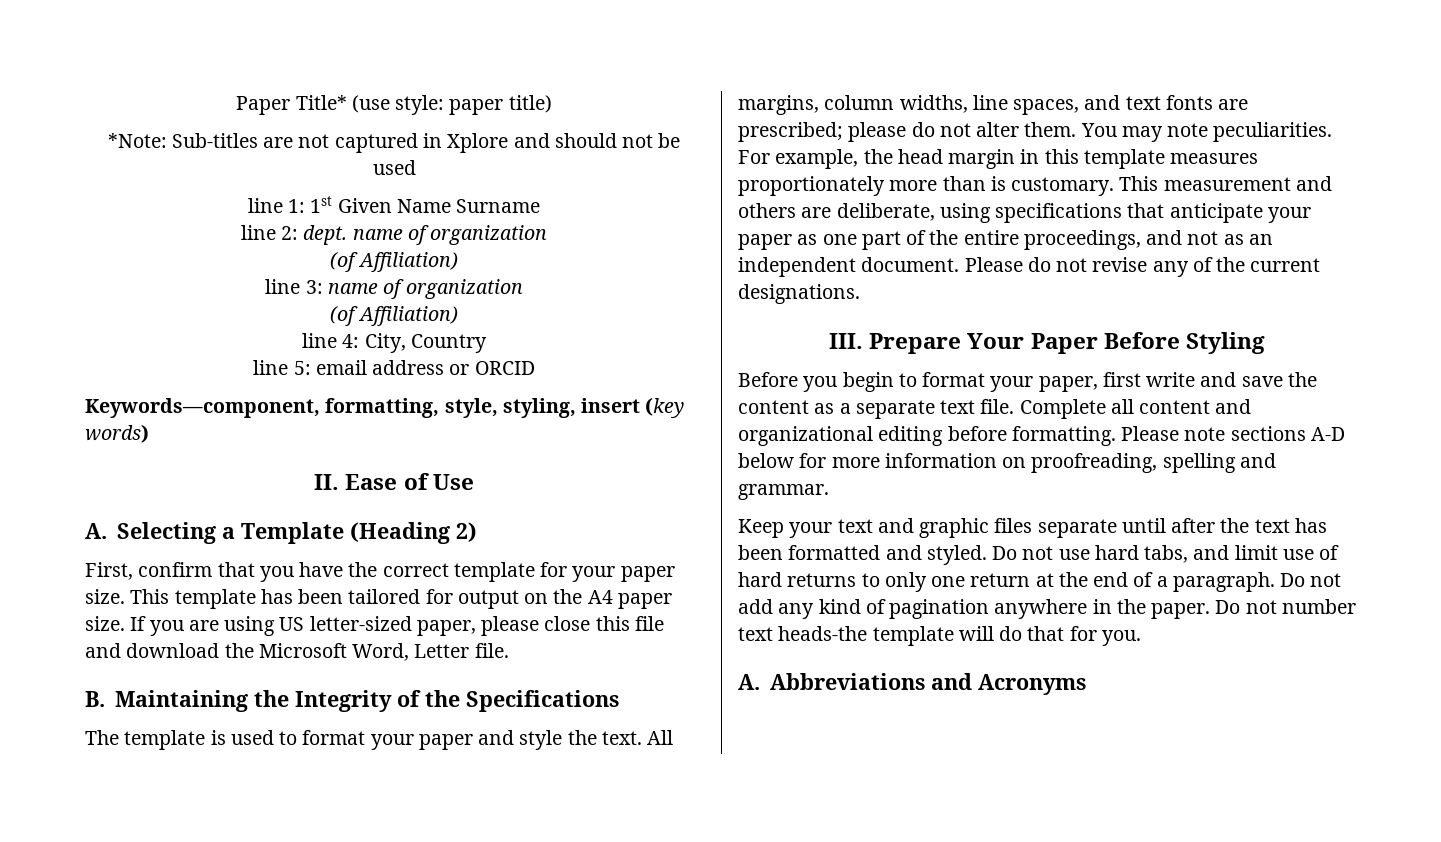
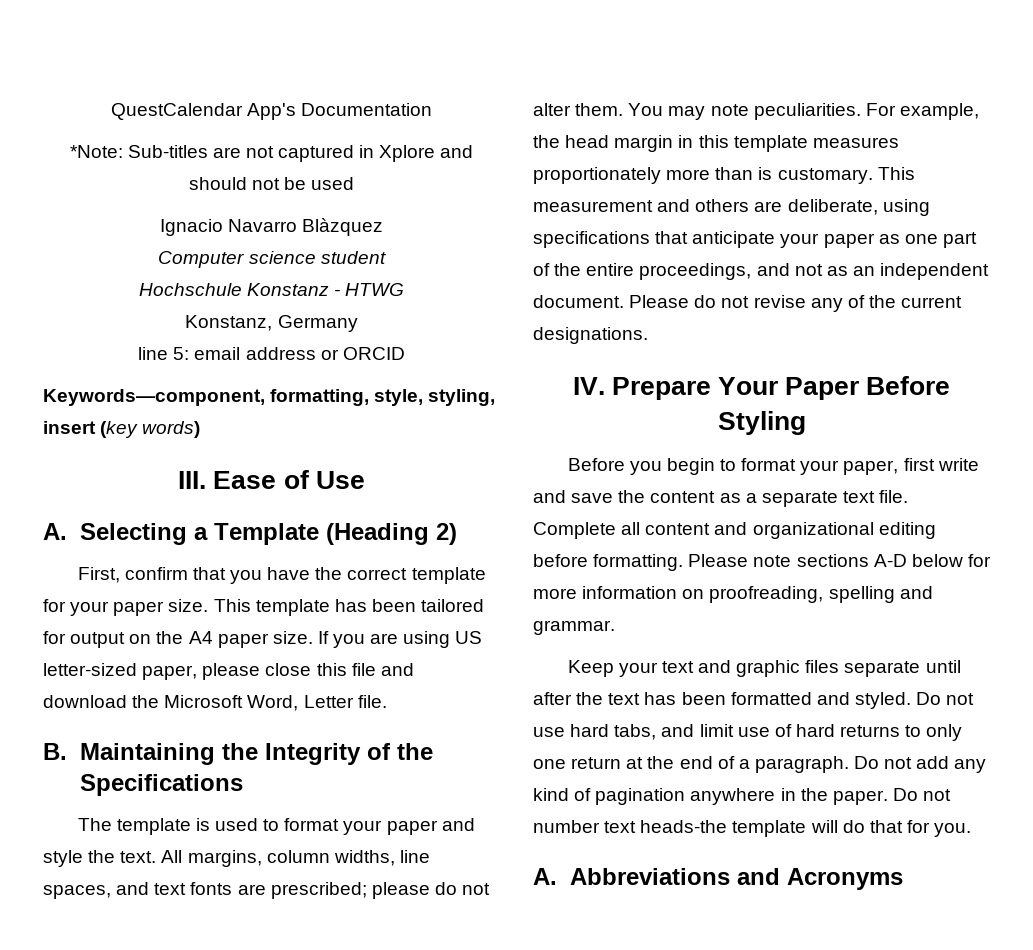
[236,95,552,115] Paper Title* (use style: paper title) -> [110,103,433,120] QuestCalendar App's Documentation
[247,196,541,213] [240,225,548,245] [330,252,458,272] [265,279,523,299] [330,306,458,326] [302,333,487,353] line 1: 1st Given Name Surname // line 2: dept. name of organization // (of Affiliation) // line 3: name of organization // (of Affiliation) // line 4: City, Country -> [159,218,384,236] [158,251,386,268] [138,283,405,296] [185,315,358,332] Ignacio Navarro Blàzquez // Computer science student // Hochschule Konstanz - HTWG // Konstanz, Germany
[314,474,340,490] II. -> [178,471,207,489] III.
[829,333,864,349] III. -> [572,377,605,395] IV.

